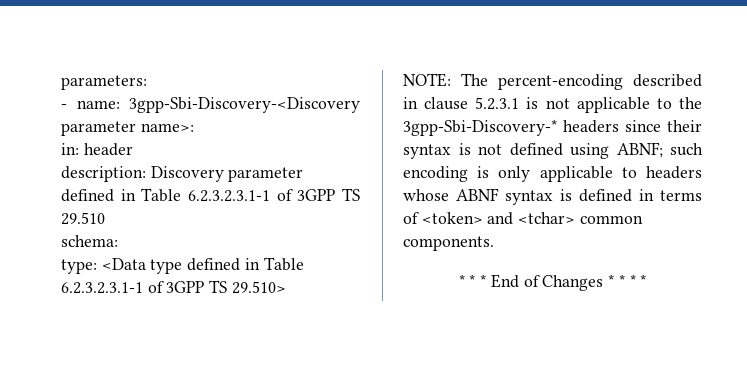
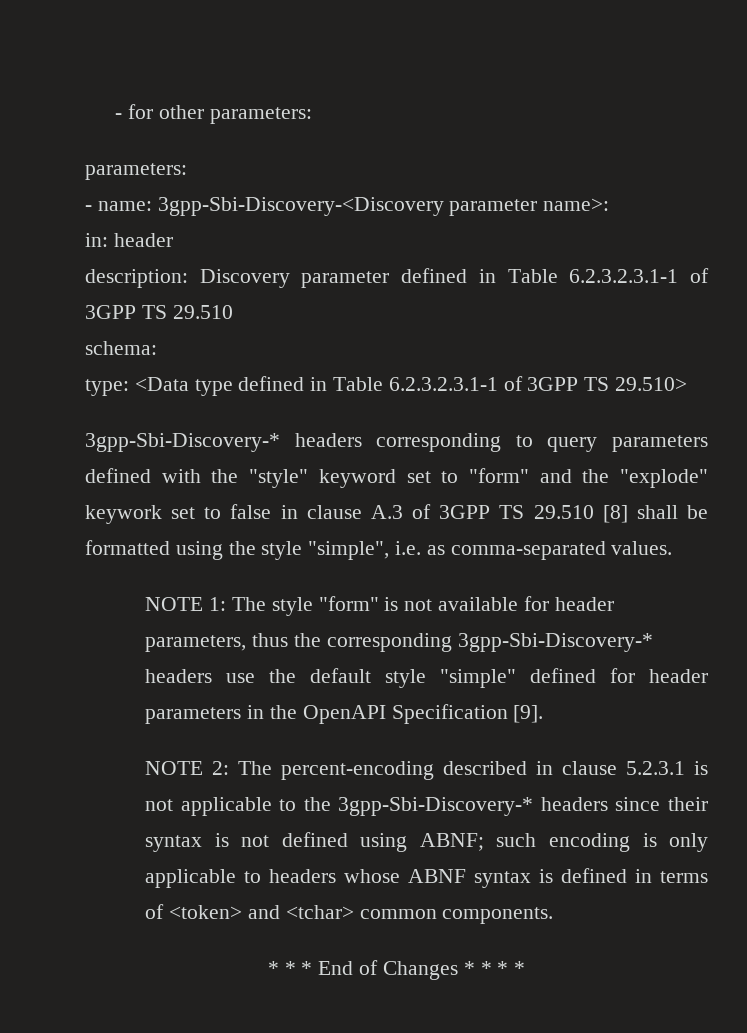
(61, 82) none -> [115,104,312,124] - for other parameters: //
[403,73,451,87] NOTE: -> [85,433,709,452] [85,468,708,488] [85,504,708,524] [85,540,673,560] [145,596,614,616] [145,633,653,652] [145,668,708,688] [145,704,544,724] [145,761,230,775] 3gpp-Sbi-Discovery-* headers corresponding to query parameters defined with the "style" keyword set to "form" and the "explode" keywork set to false in clause A.3 of 3GPP TS 29.510 [8] shall be formatted using the style "simple", i.e. as comma-separated values. // NOTE 1: The style "form" is not available for header parameters, thus the corresponding 3gpp-Sbi-Discovery-* headers use the default style "simple" defined for header parameters in the OpenAPI Specification [9]. // NOTE 2:

